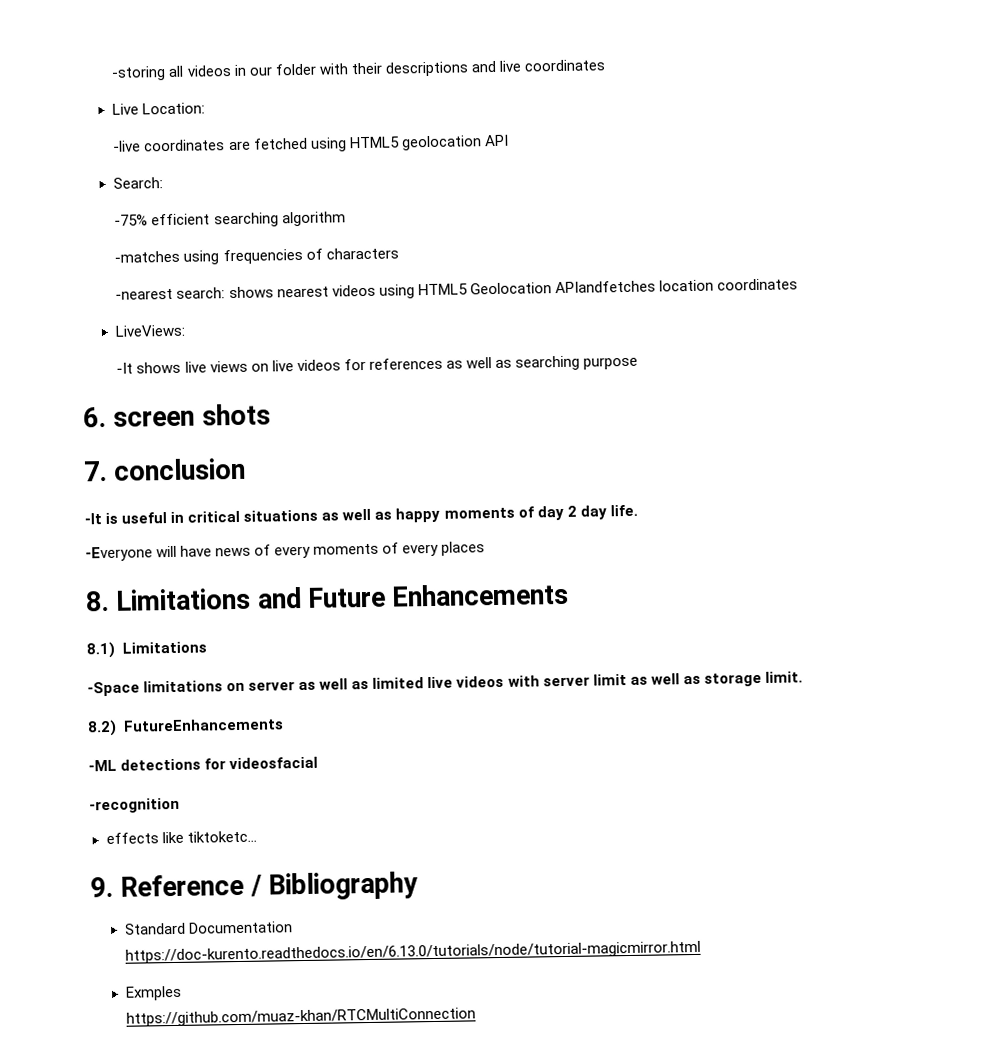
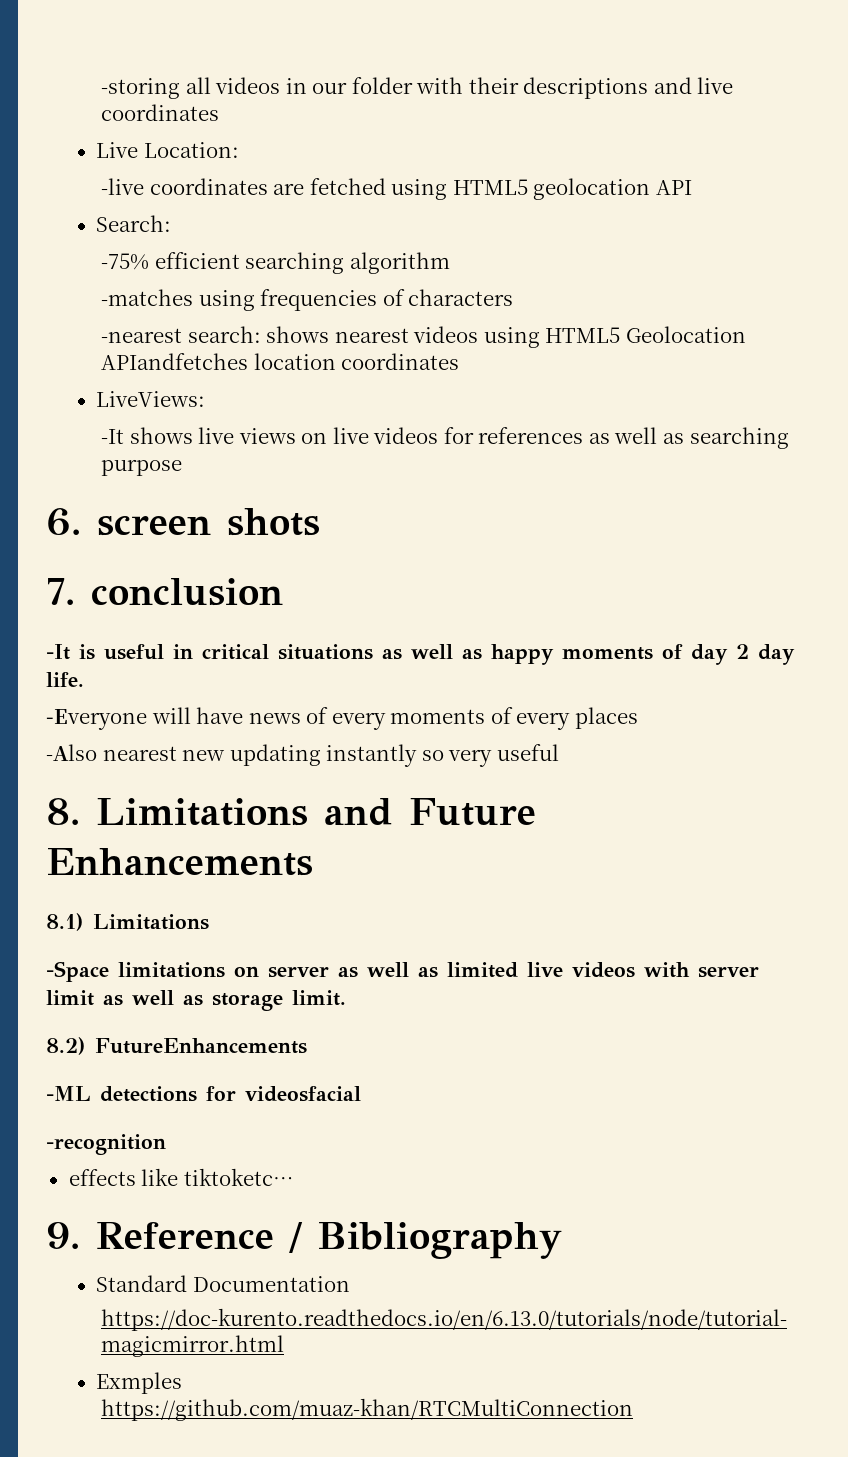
(486, 548) none -> [46,744,559,767] // -Also nearest new updating instantly so very useful

